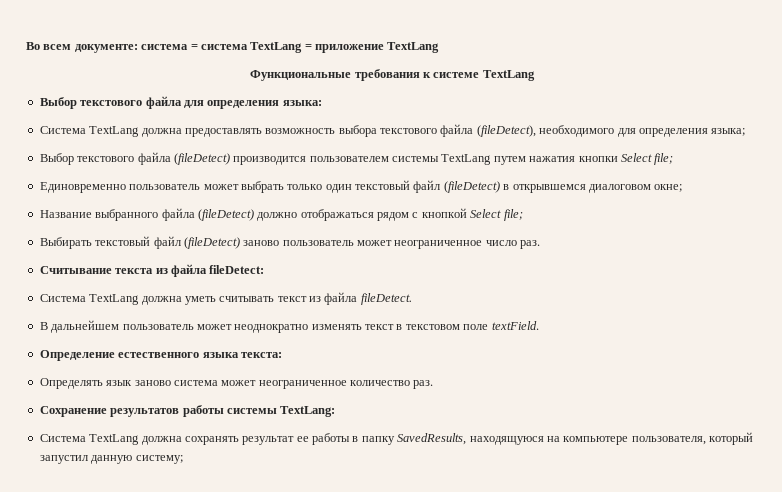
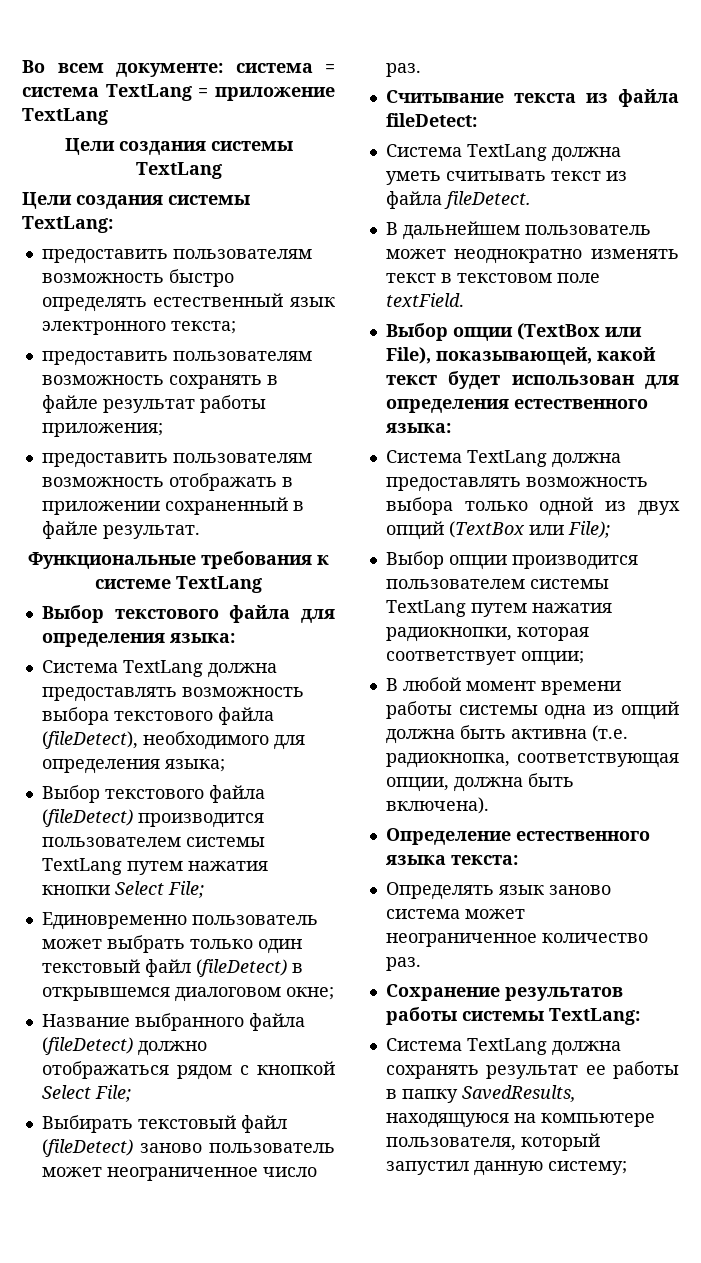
(440, 47) none -> [64,138,293,155] [135,162,222,179] [22,192,250,209] [22,216,113,233] [41,249,312,264] [41,269,234,287] [41,293,335,312] [41,321,236,335] [41,351,312,366] [41,375,278,389] [41,395,266,413] [41,423,163,437] [41,453,312,468] [41,473,293,491] [41,497,304,515] [41,521,200,539] // Цели создания системы TextLang // Цели создания системы TextLang: // предоставить пользователям возможность быстро определять естественный язык электронного текста; // предоставить пользователям возможность сохранять в файле результат работы приложения; // предоставить пользователям возможность отображать в приложении сохраненный в файле результат.
[654,153,674,165] file; -> [167,881,204,898] File;
[503,209,523,221] file; -> [94,1085,131,1102] File;
(539, 325) none -> [385,323,642,341] [385,347,656,365] [385,371,679,389] [385,399,648,413] [385,423,451,433] [385,450,621,468] [385,477,648,492] [385,497,680,516] [385,521,610,540] [385,551,638,570] [385,579,609,589] [385,600,612,617] [385,627,589,642] [385,651,584,666] [385,677,621,695] [385,701,679,720] [385,725,628,744] [385,753,679,768] [385,773,574,792] [385,797,489,814] // Выбор опции (TextBox или File), показывающей, какой текст будет использован для определения естественного языка: // Система TextLang должна предоставлять возможность выбора только одной из двух опций (TextBox или File); // Выбор опции производится пользователем системы TextLang путем нажатия радиокнопки, которая соответствует опции; // В любой момент времени работы системы одна из опций должна быть активна (т.е. радиокнопка, соответствующая опции, должна быть включена).

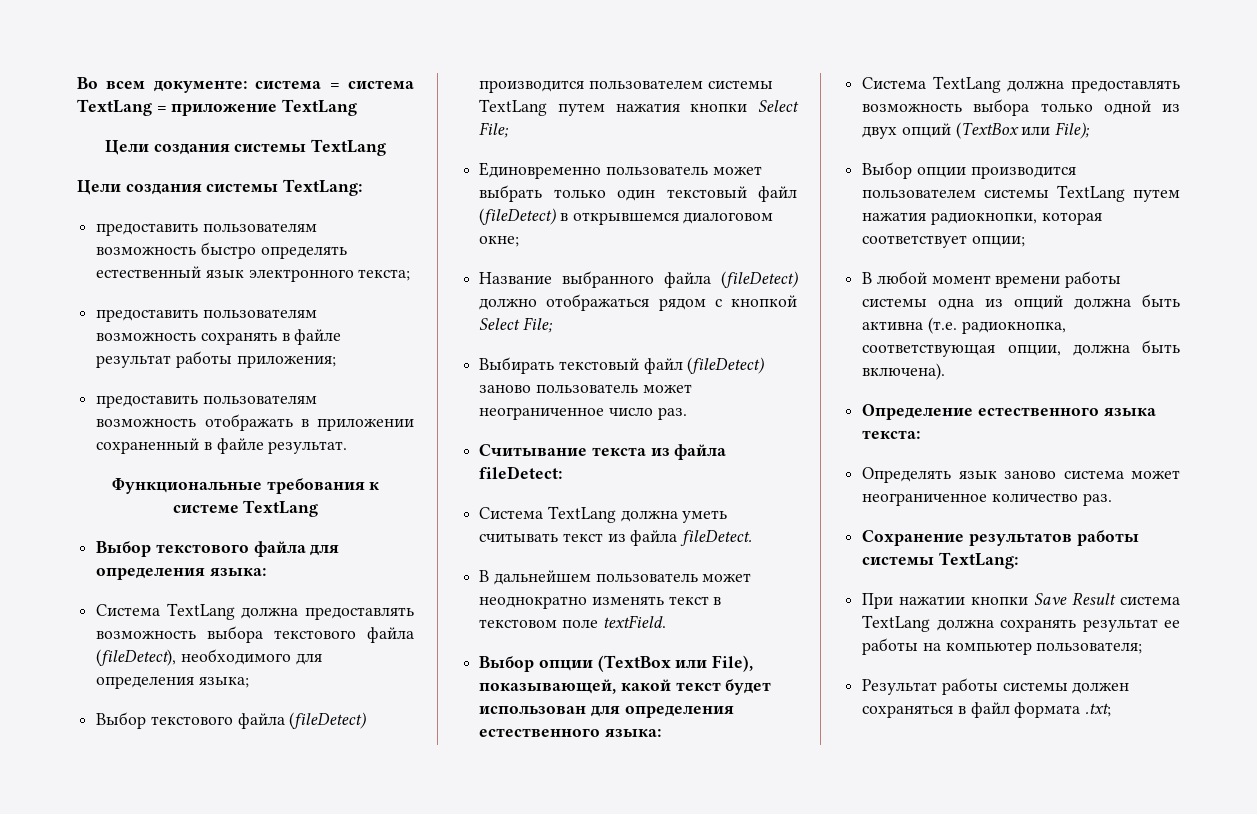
[385,1038,462,1051] Система -> [862,592,1180,609] При нажатии кнопки Save Result система
[385,1085,576,1103] [385,1113,655,1128] [385,1133,600,1151] [385,1161,627,1176] в папку SavedResults, находящуюся на компьютере пользователя, который запустил данную систему; -> [922,642,1143,655] [862,678,1130,695] [862,702,1112,718] на компьютер пользователя; // Результат работы системы должен сохраняться в файл формата .txt;

